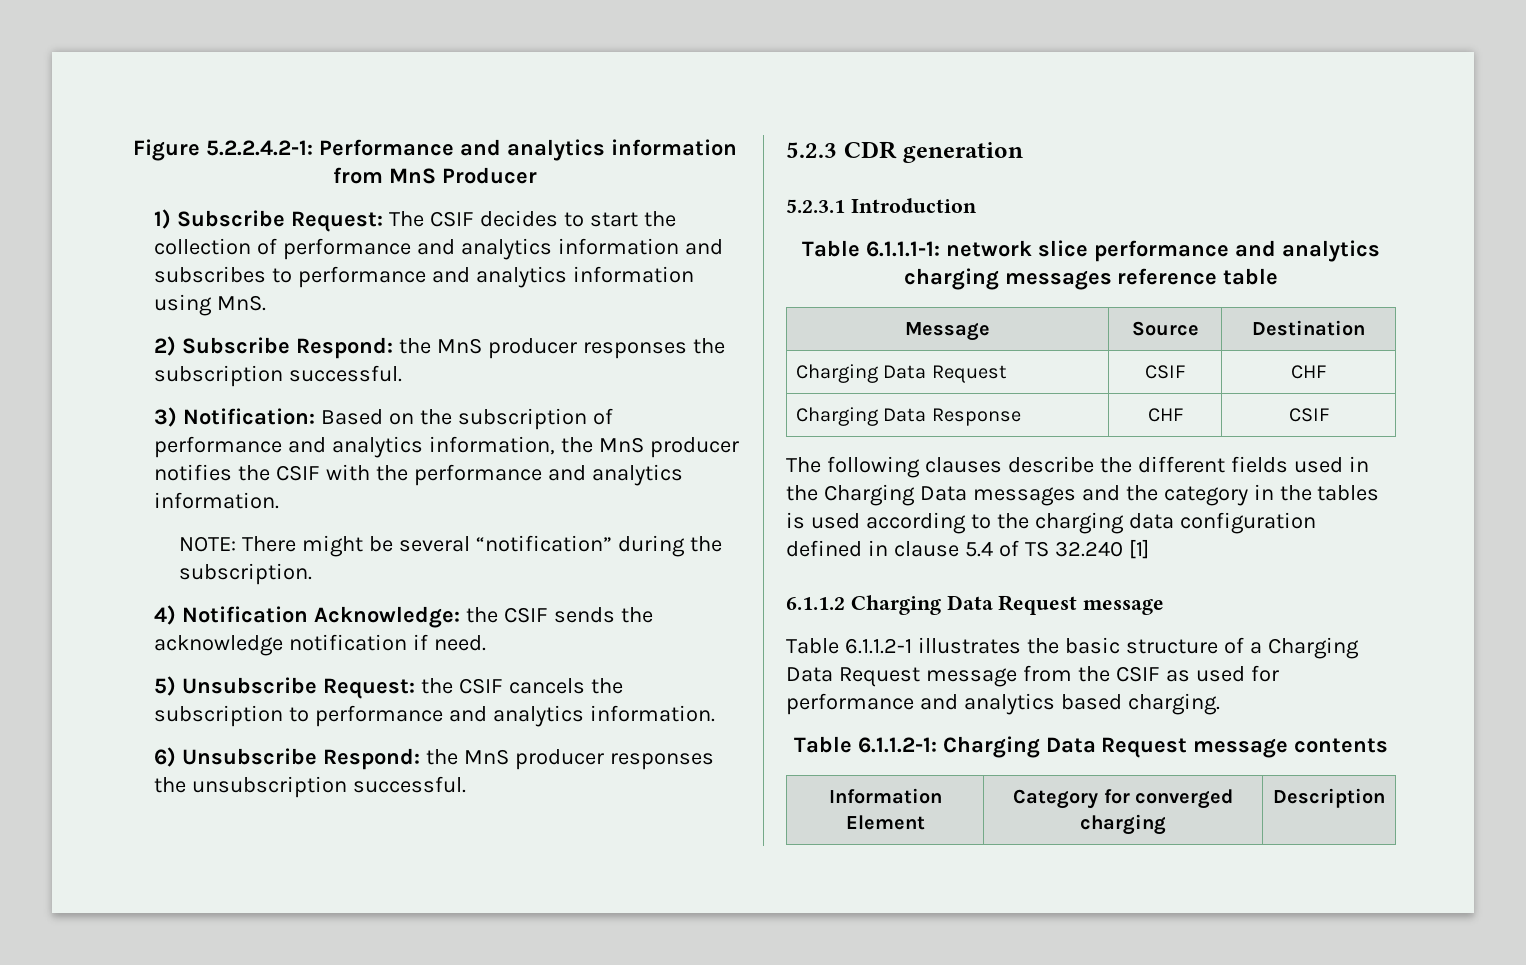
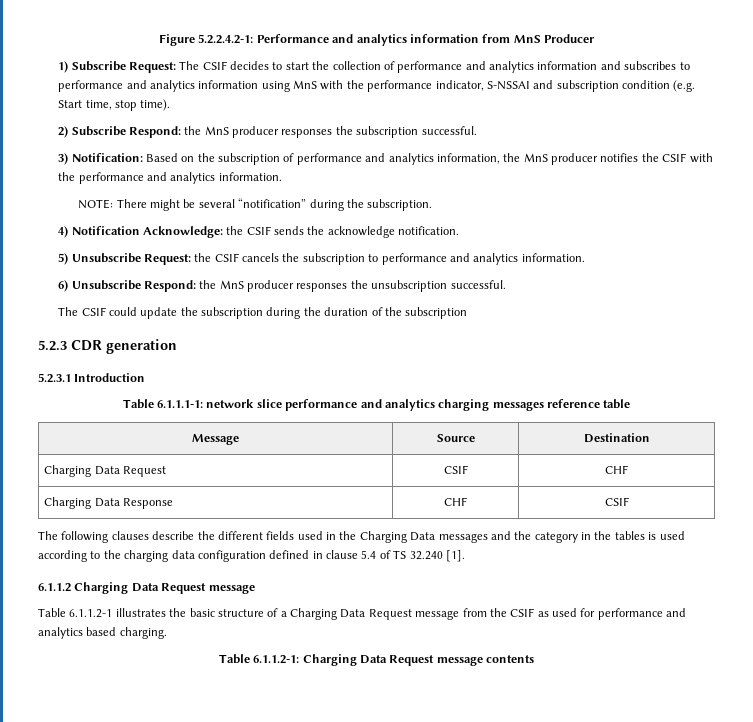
[217,295,267,311] MnS. -> [293,80,696,92] [58,99,171,111] MnS with the performance indicator, S-NSSAI and subscription condition (e.g. Start time, stop time).
[289,634,487,651] notification if need. -> [398,226,460,235] notification.
(467, 784) none -> [58,307,468,319] // The CSIF could update the subscription during the duration of the subscription
[1128,539,1149,559] [1] -> [445,550,465,562] [1].
[828,788,942,804] [845,815,925,830] [1013,789,1233,809] [1080,814,1166,835] [1273,788,1385,808] // Information Element | Category for converged charging | Description -> (535, 659) none

